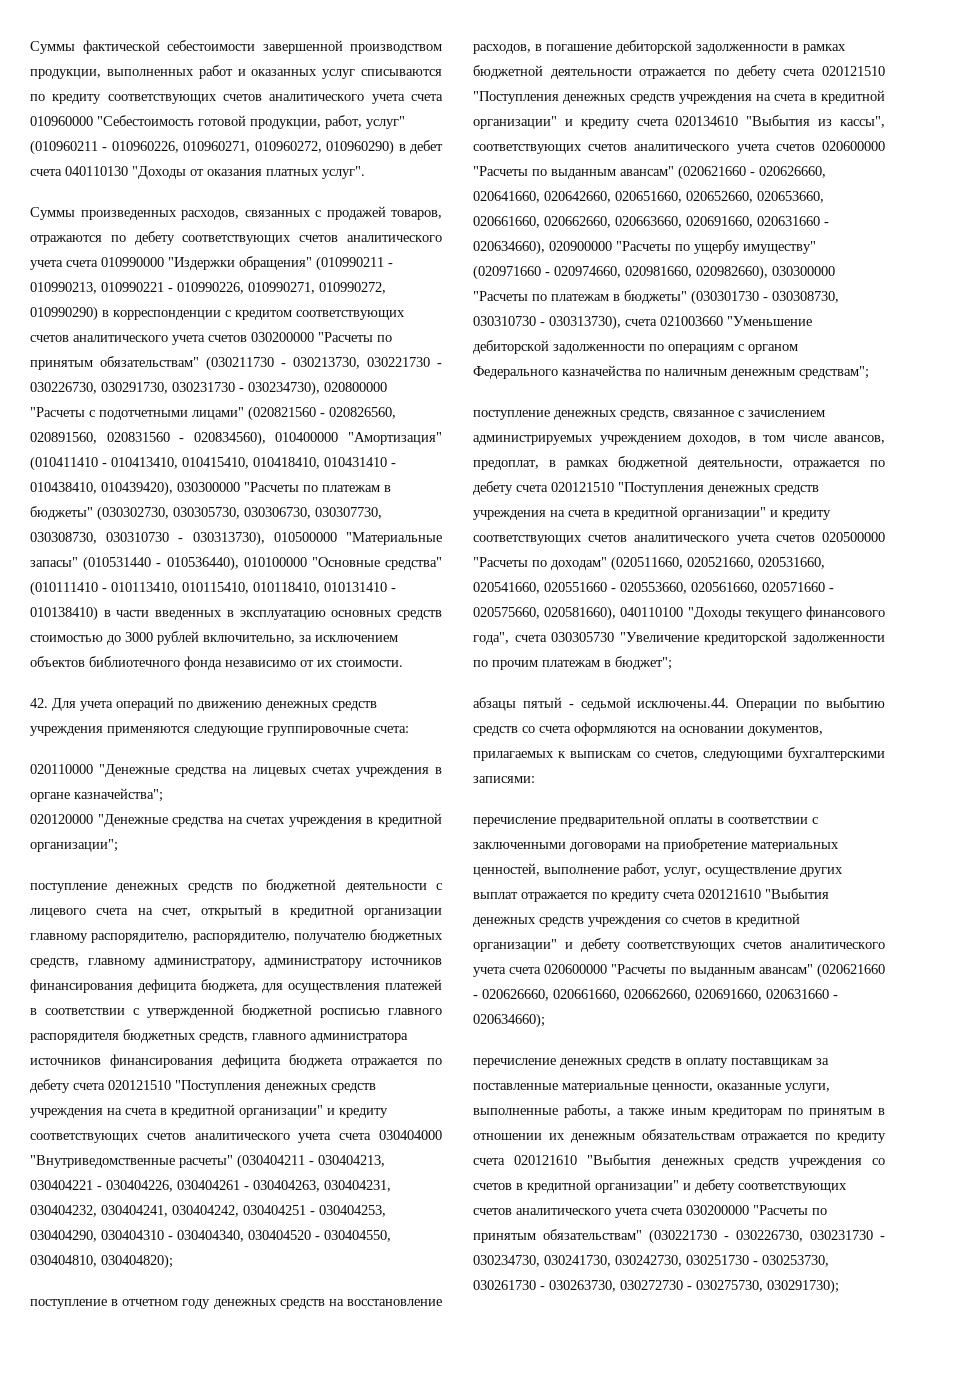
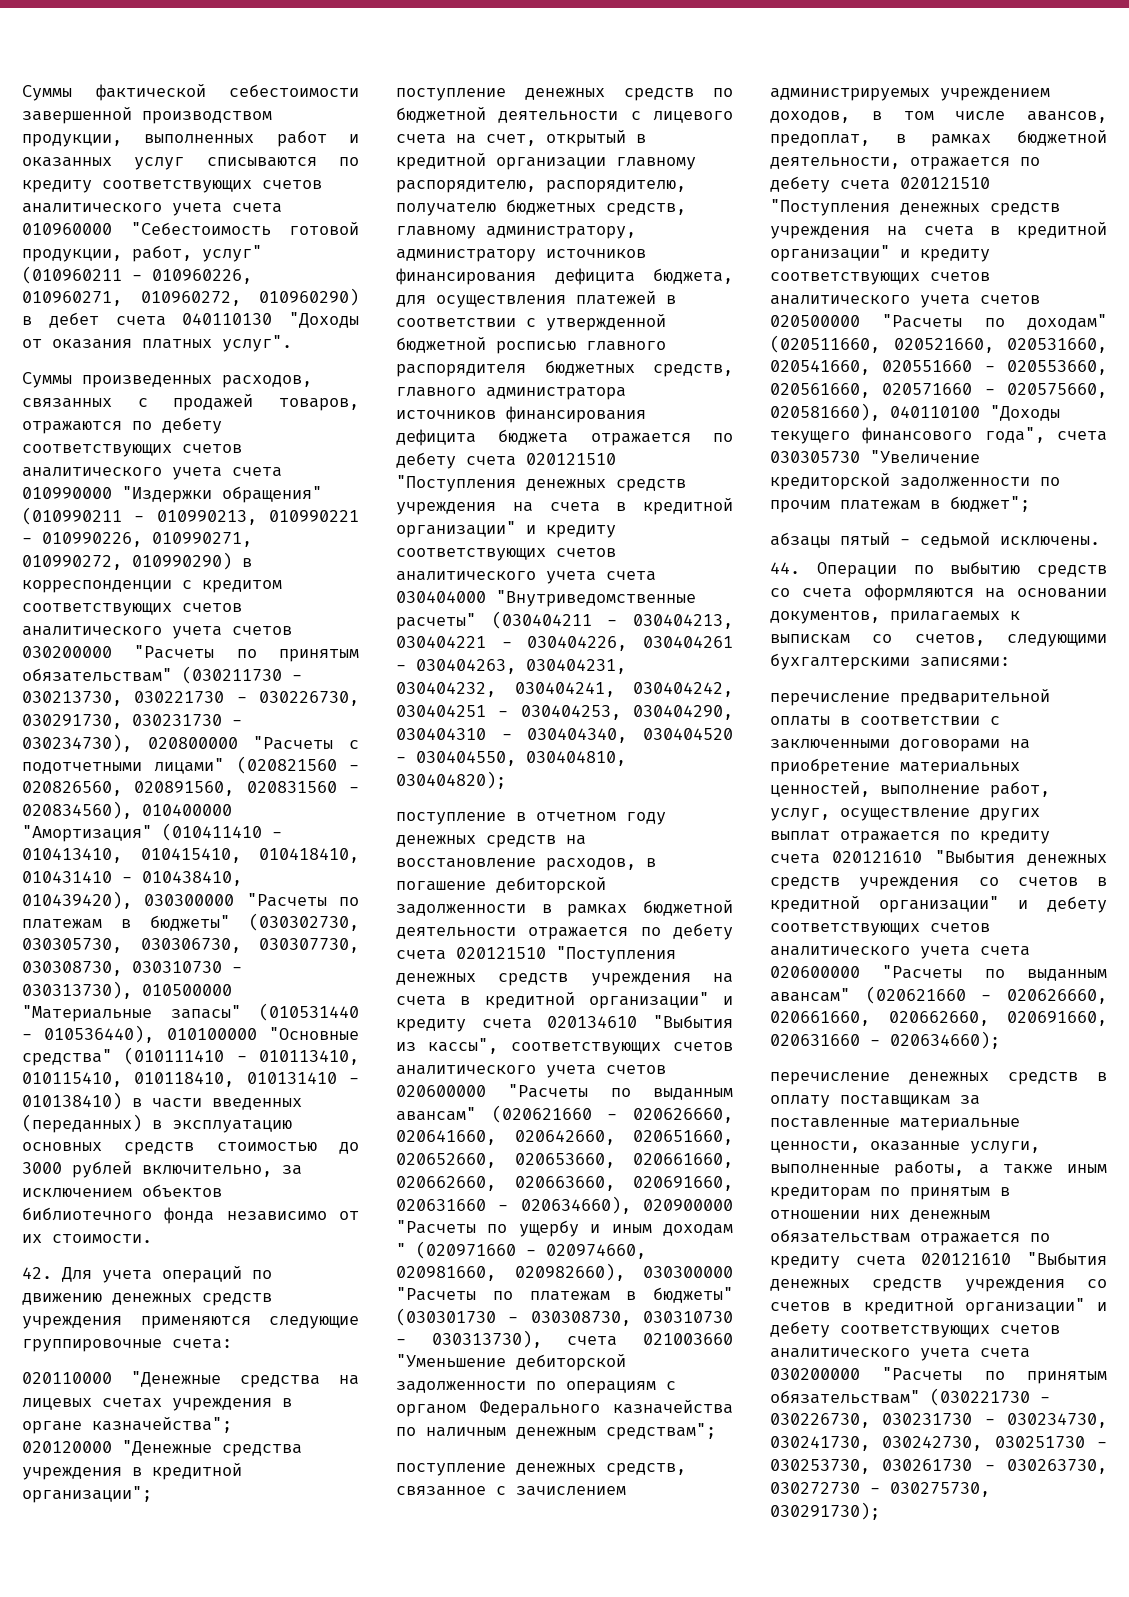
(223, 615) none -> [22,1114,142,1133] (переданных)
[227,817,286,824] на счетах -> (302, 1450) none
[743,241,816,254] имуществу" -> [590,1224,733,1236] [396,1243,406,1256] и иным доходам "
[637,698,730,708] исключены.44. -> [1000,536,1100,546] [770,562,800,574] исключены. // 44.
[548,1133,565,1140] их -> [870,1210,900,1219] них

